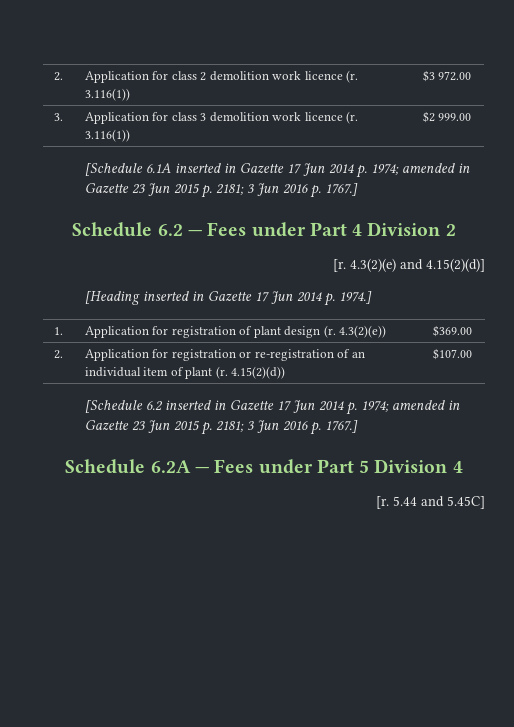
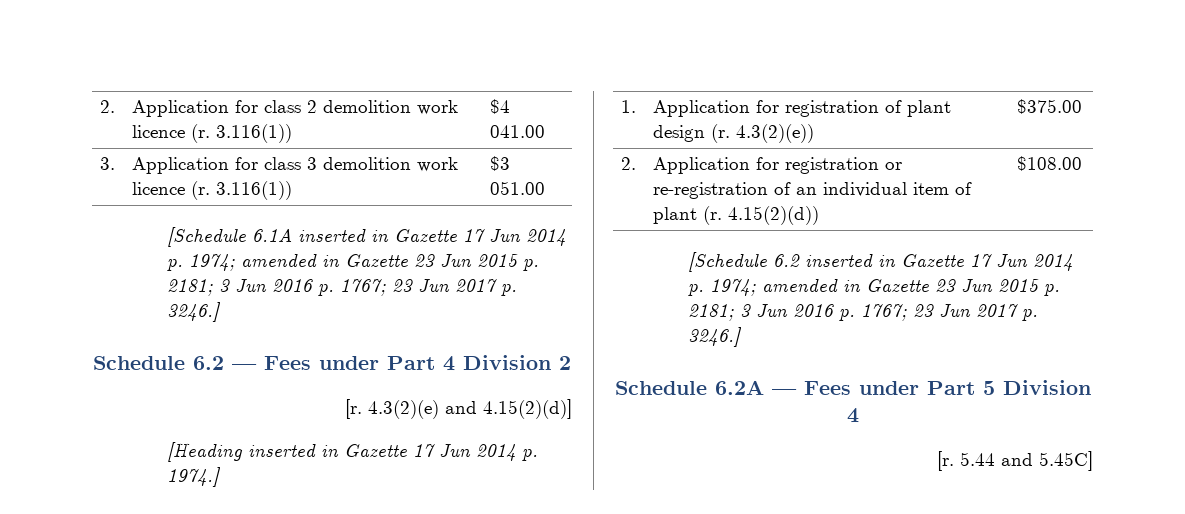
[422,70,472,82] $3 972.00 -> [490,99,511,114] [490,125,546,138] $4 041.00
[422,111,472,123] $2 999.00 -> [490,156,511,171] [490,181,546,195] $3 051.00
[324,183,358,196] 1767.] -> [340,279,518,296] [167,302,222,322] 1767; 23 Jun 2017 p. 3246.]
[432,325,472,337] $369.00 -> [1017,99,1083,114] $375.00
[432,348,472,360] $107.00 -> [1017,156,1083,171] $108.00
[324,420,358,433] 1767.] -> [861,304,1039,321] [688,327,743,347] 1767; 23 Jun 2017 p. 3246.]

